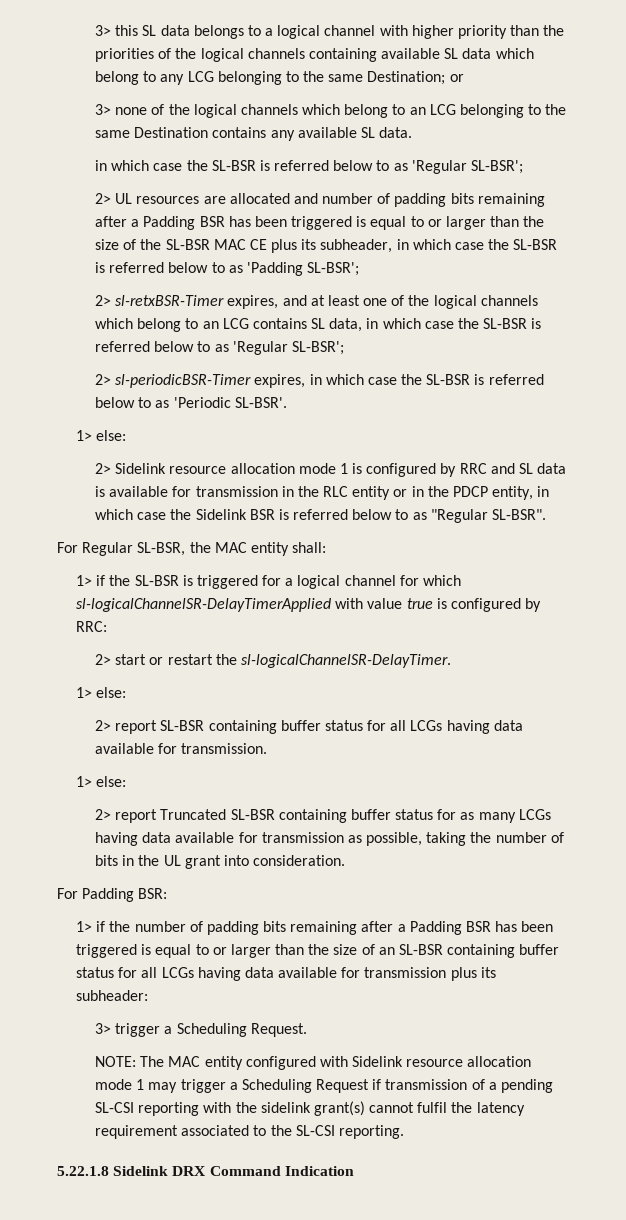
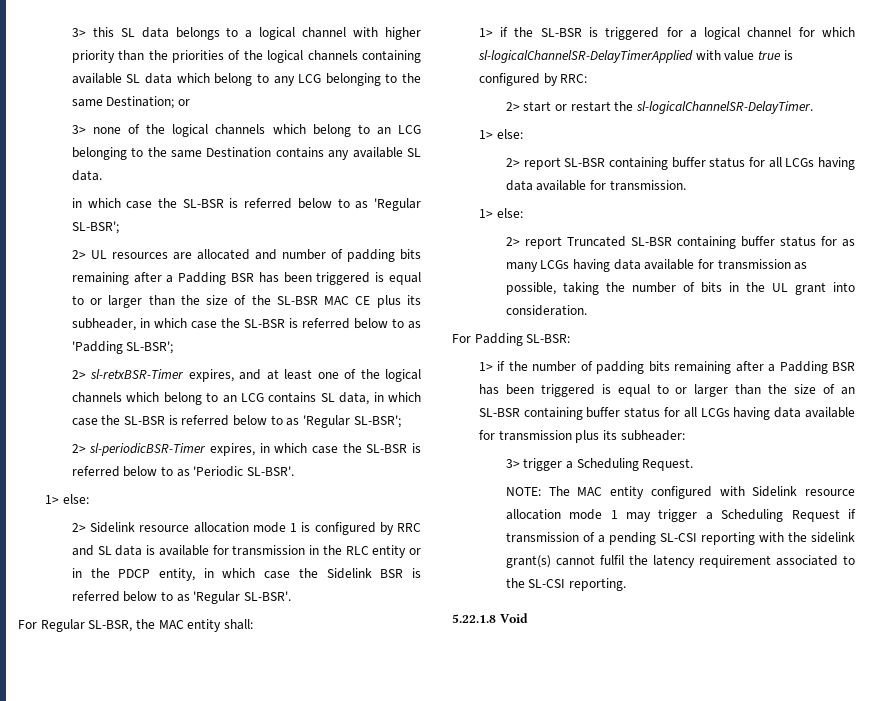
[430,509,546,523] "Regular SL-BSR". -> [193,591,292,604] 'Regular SL-BSR'.
[138,888,168,899] BSR: -> [526,334,571,343] SL-BSR:
[113,1166,354,1176] Sidelink DRX Command Indication -> [499,613,528,623] Void

